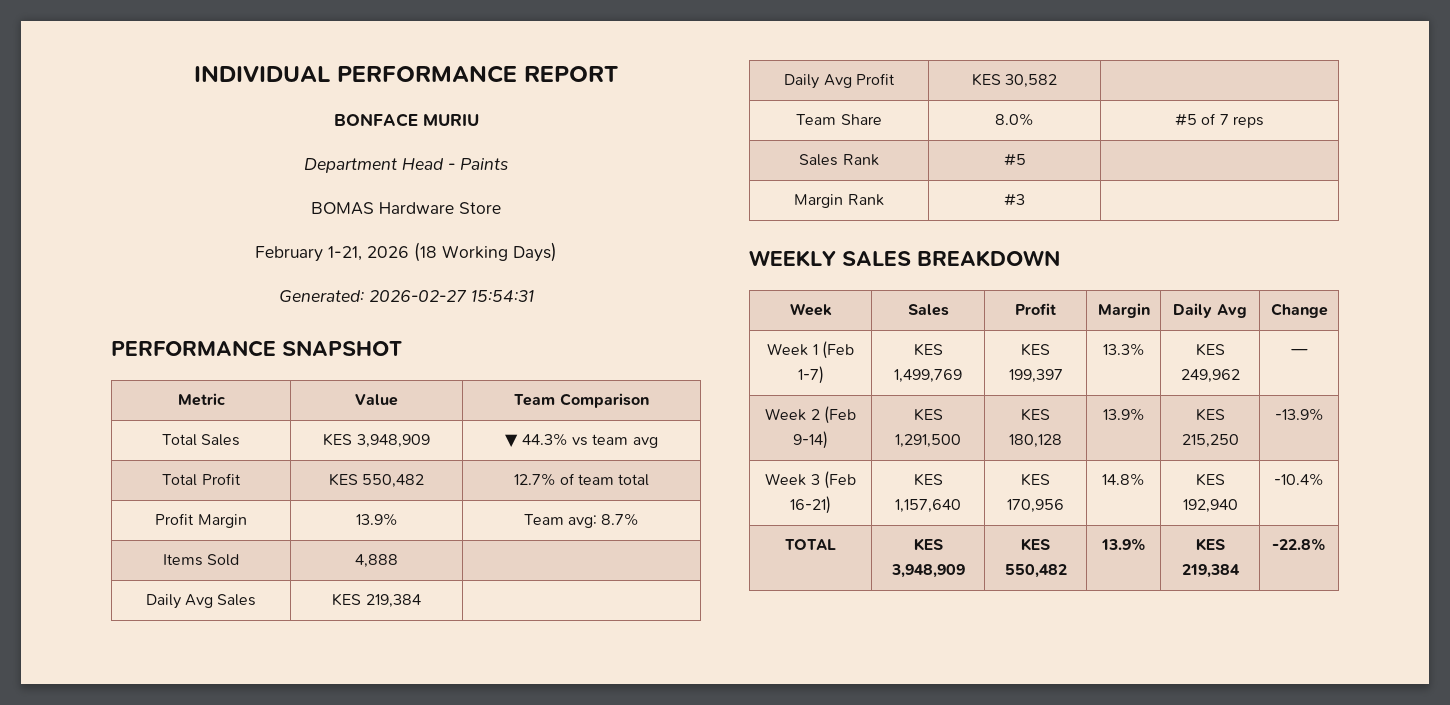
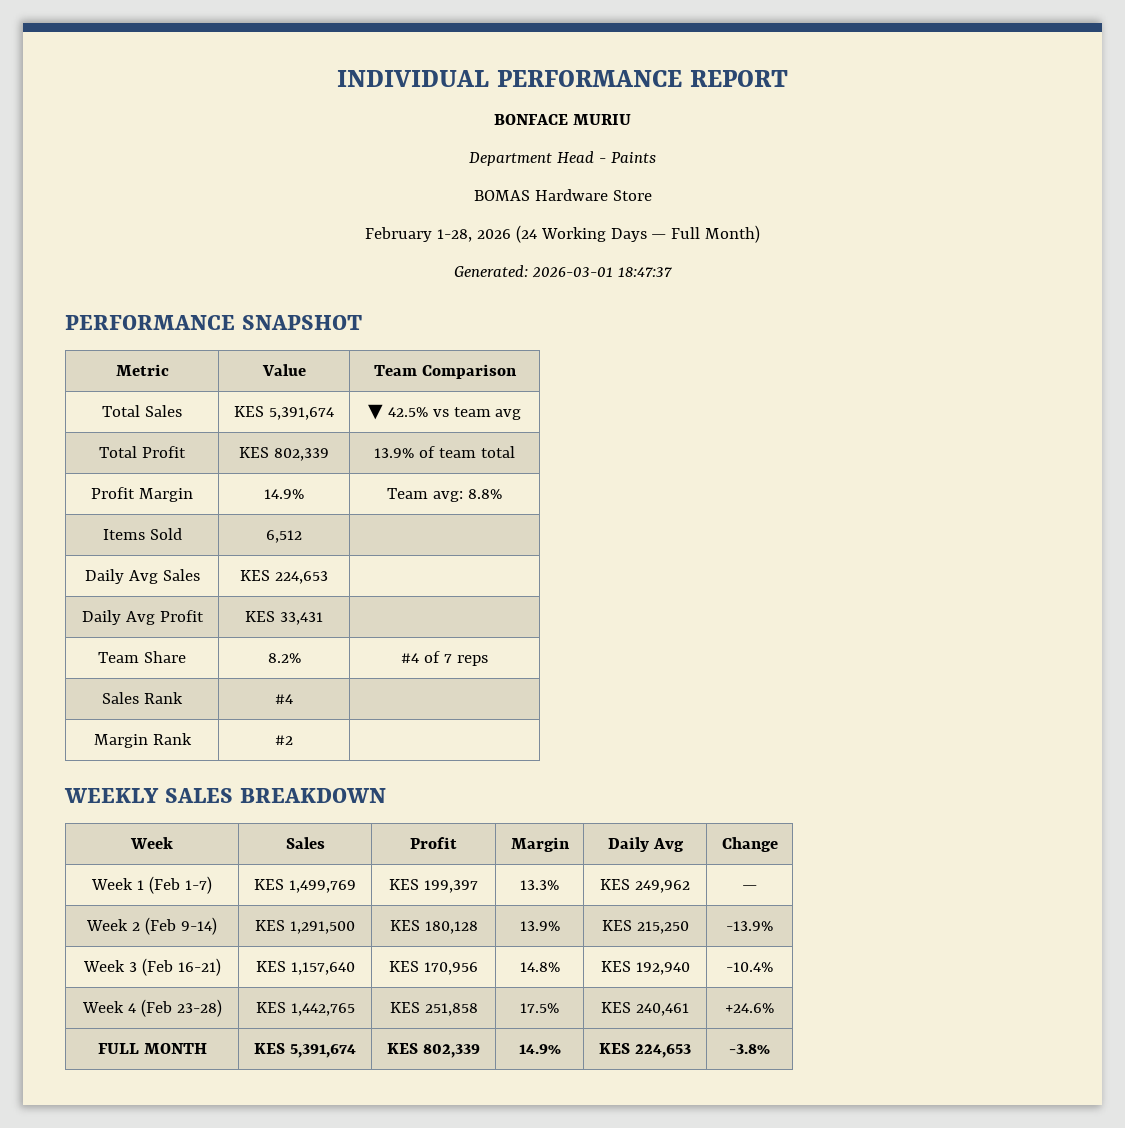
[328,242,557,262] 1-21, 2026 (18 Working Days) -> [436,225,761,243] 1-28, 2026 (24 Working Days — Full Month)
[368,290,534,302] 2026-02-27 15:54:31 -> [532,267,672,278] 2026-03-01 18:47:37
[356,434,430,448] 3,948,909 -> [268,407,334,420] 5,391,674
[521,433,568,446] 44.3% -> [387,407,428,417] 42.5%
[362,474,425,488] [513,473,556,486] 550,482 | 12.7% -> [273,448,329,461] [374,448,415,458] 802,339 | 13.9%
[355,513,398,526] 13.9% -> [264,489,304,499] 14.9%
[601,513,640,526] 8.7% -> [467,489,502,499] 8.8%
[355,554,398,568] 4,888 -> [266,530,302,543] 6,512
[365,594,421,608] 219,384 -> [274,571,328,584] 224,653
[1005,74,1058,88] 30,582 -> [279,612,323,625] 33,431
[995,113,1034,126] [1175,113,1198,126] 8.0% | #5 -> [267,653,301,663] [401,653,420,663] 8.2% | #4
[1003,153,1026,166] #5 -> [275,694,293,704] #4
[1004,193,1025,206] #3 -> [275,735,293,745] #2
[785,539,836,550] [913,538,943,551] [890,564,965,578] [1021,538,1050,551] [1004,564,1067,578] [1100,538,1146,551] [1195,538,1225,551] [1181,564,1240,578] [1272,538,1326,551] TOTAL | KES 3,948,909 | KES 550,482 | 13.9% | KES 219,384 | -22.8% -> [81,999,222,1017] [255,1002,355,1016] [389,1002,478,1016] [520,1003,559,1013] [601,1002,689,1016] [725,1003,774,1013] [97,1043,207,1054] [254,1043,356,1058] [387,1043,480,1058] [518,1044,561,1054] [599,1043,691,1058] [729,1044,770,1054] Week 4 (Feb 23-28) | KES 1,442,765 | KES 251,858 | 17.5% | KES 240,461 | +24.6% // FULL MONTH | KES 5,391,674 | KES 802,339 | 14.9% | KES 224,653 | -3.8%

